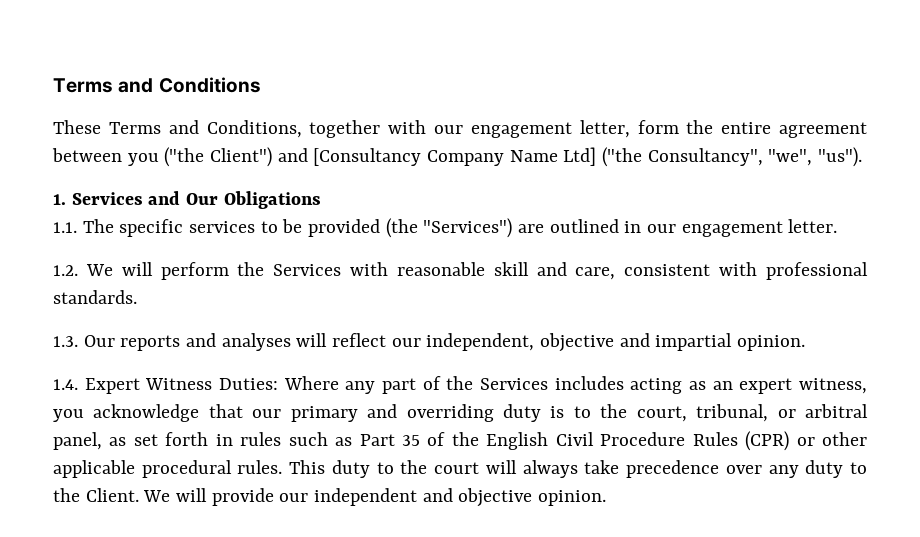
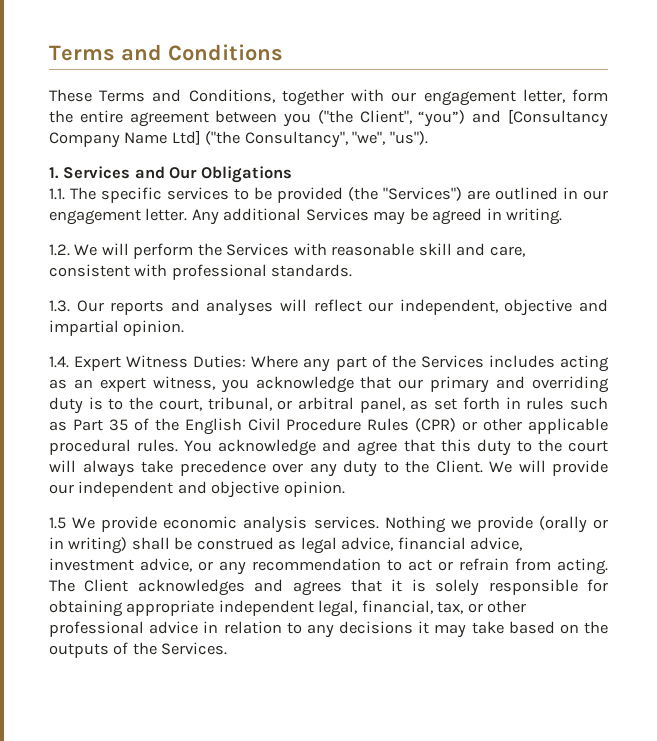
[210,147,273,167] Client") -> [359,110,466,127] Client", “you”)
(838, 226) none -> [191,208,563,225] Any additional Services may be agreed in writing.
[289,460,326,474] This -> [184,439,471,456] You acknowledge and agree that this
(607, 498) none -> [49,516,609,533] [49,537,523,554] [49,558,608,575] [49,579,608,596] [49,600,527,617] [49,621,609,638] [49,642,228,658] // 1.5 We provide economic analysis services. Nothing we provide (orally or in writing) shall be construed as legal advice, financial advice, investment advice, or any recommendation to act or refrain from acting. The Client acknowledges and agrees that it is solely responsible for obtaining appropriate independent legal, financial, tax, or other professional advice in relation to any decisions it may take based on the outputs of the Services.

